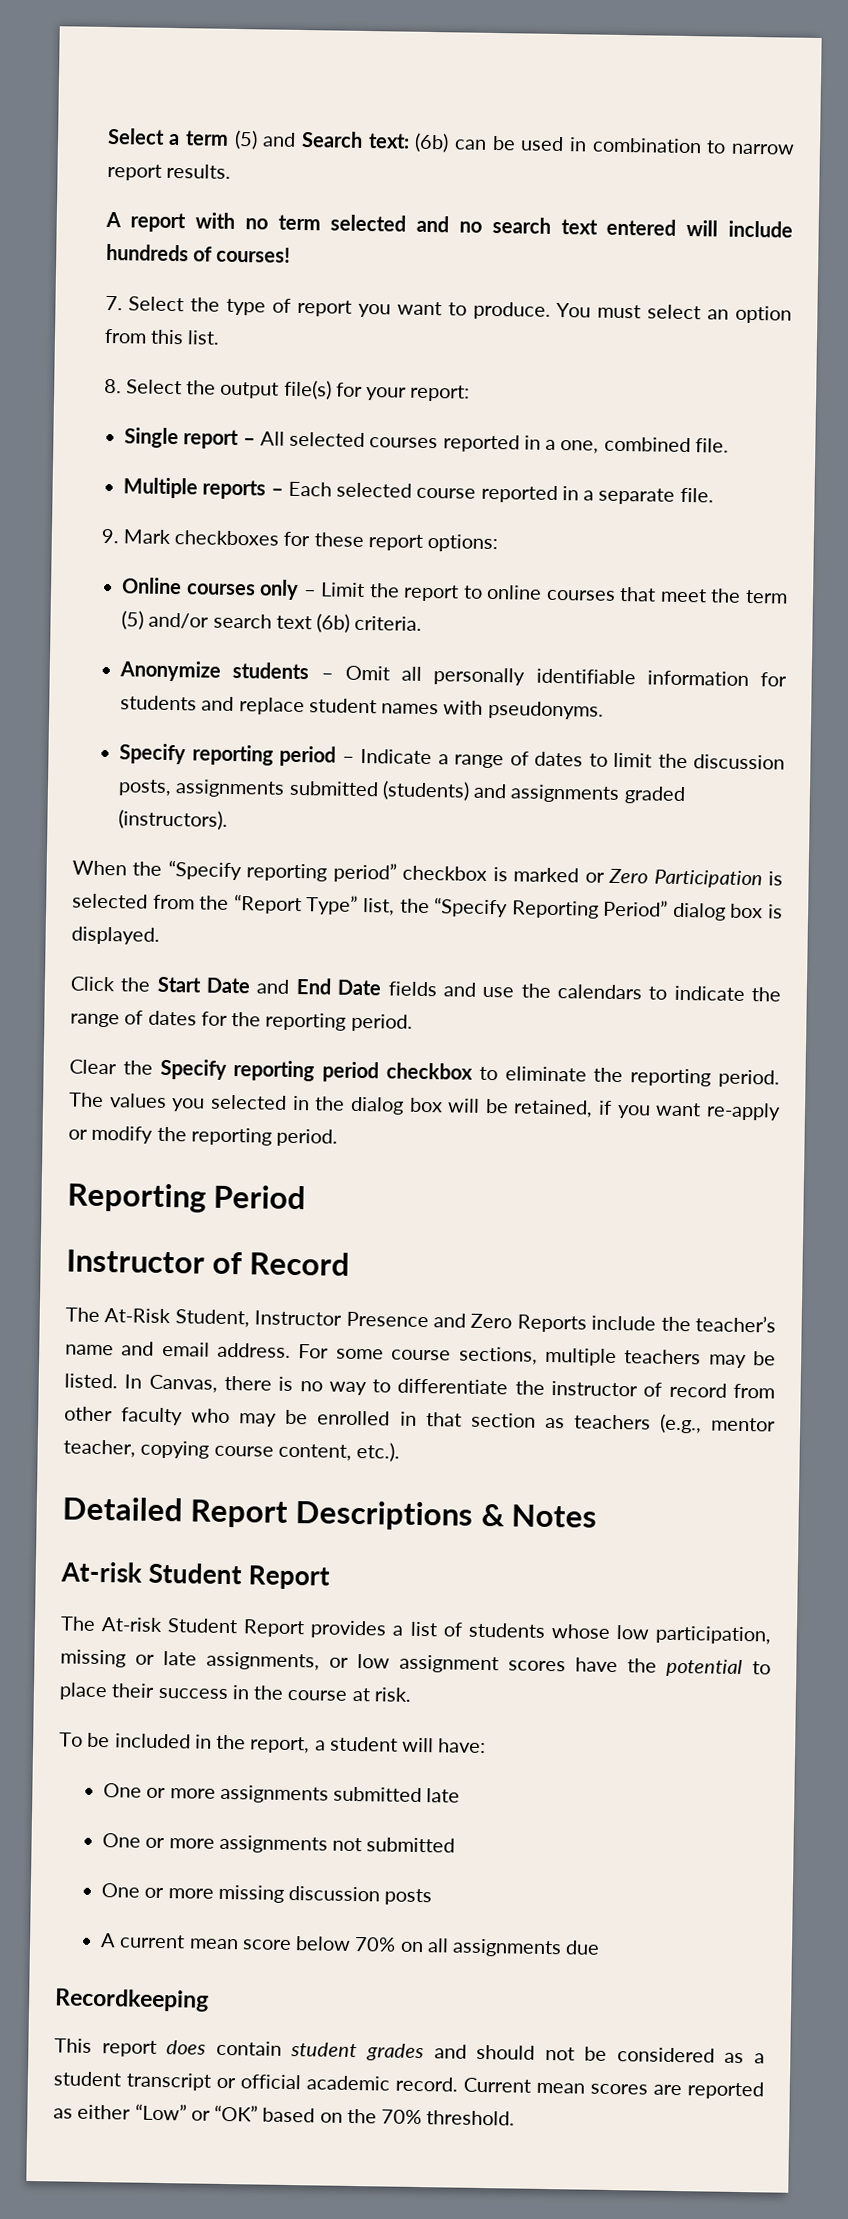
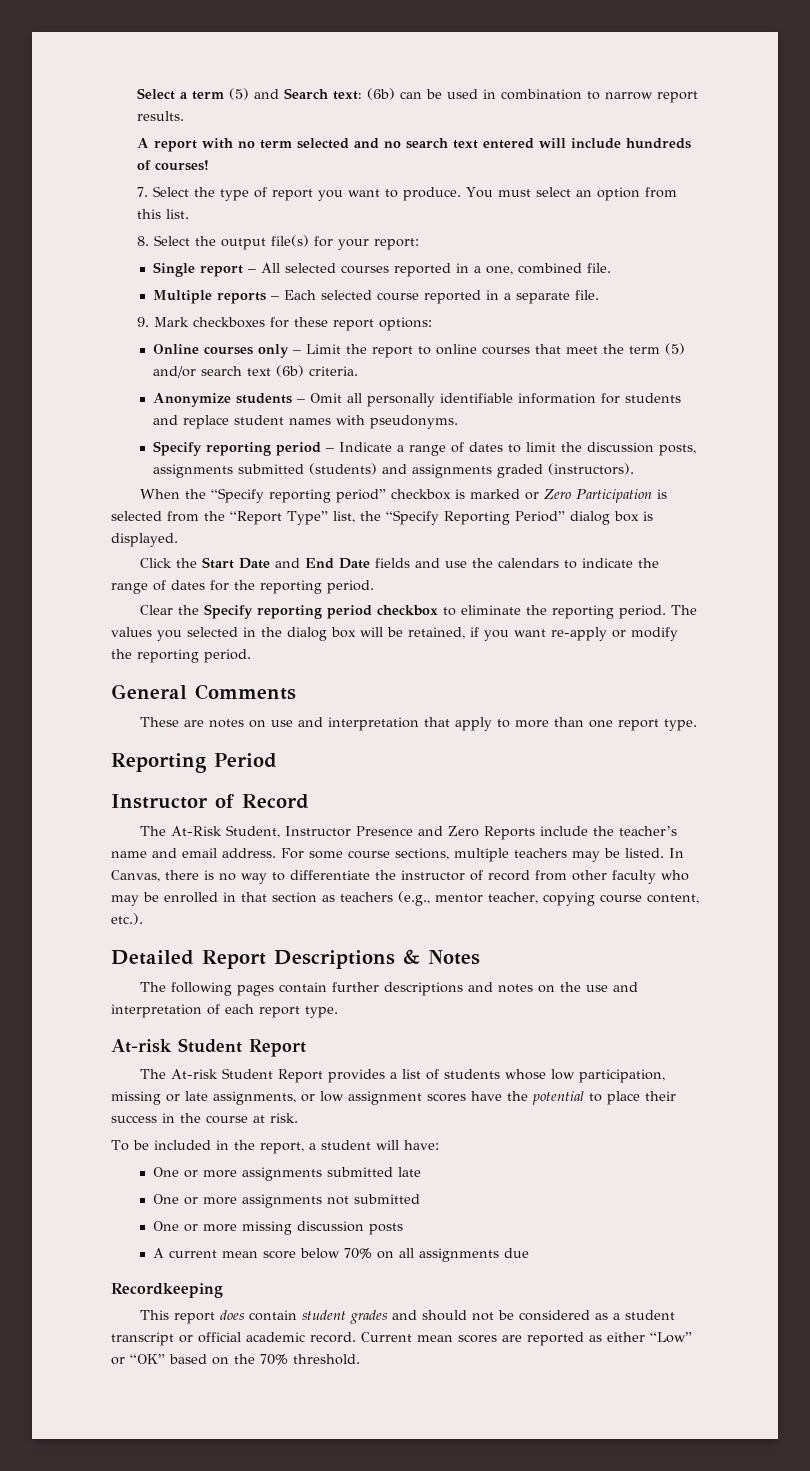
(339, 1137) none -> [111,684,296,700] [140,717,698,731] // General Comments // These are notes on use and interpretation that apply to more than one report type.
(597, 1516) none -> [140,982,639,996] [111,1004,338,1018] // The following pages contain further descriptions and notes on the use and interpretation of each report type.

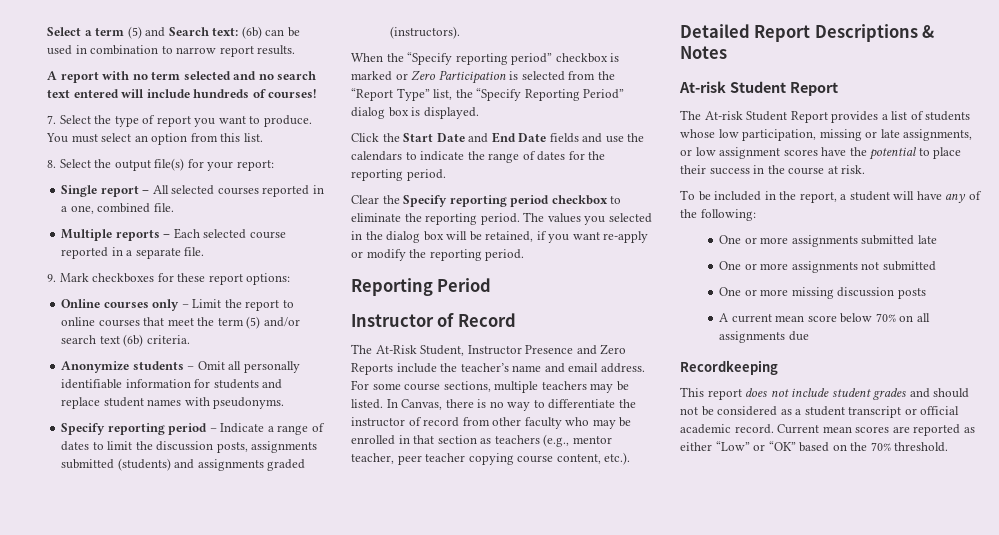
[111,684,296,700] [140,717,698,731] // General Comments // These are notes on use and interpretation that apply to more than one report type. -> (525, 255) none
(538, 898) none -> [397,453,466,465] peer teacher
[140,982,639,996] [111,1004,338,1018] // The following pages contain further descriptions and notes on the use and interpretation of each report type. -> (727, 52) none
[403,1140,439,1150] have: -> [916,191,982,203] [680,209,756,221] have any of the following:
[249,1310,298,1321] contain -> [770,388,830,397] not include

